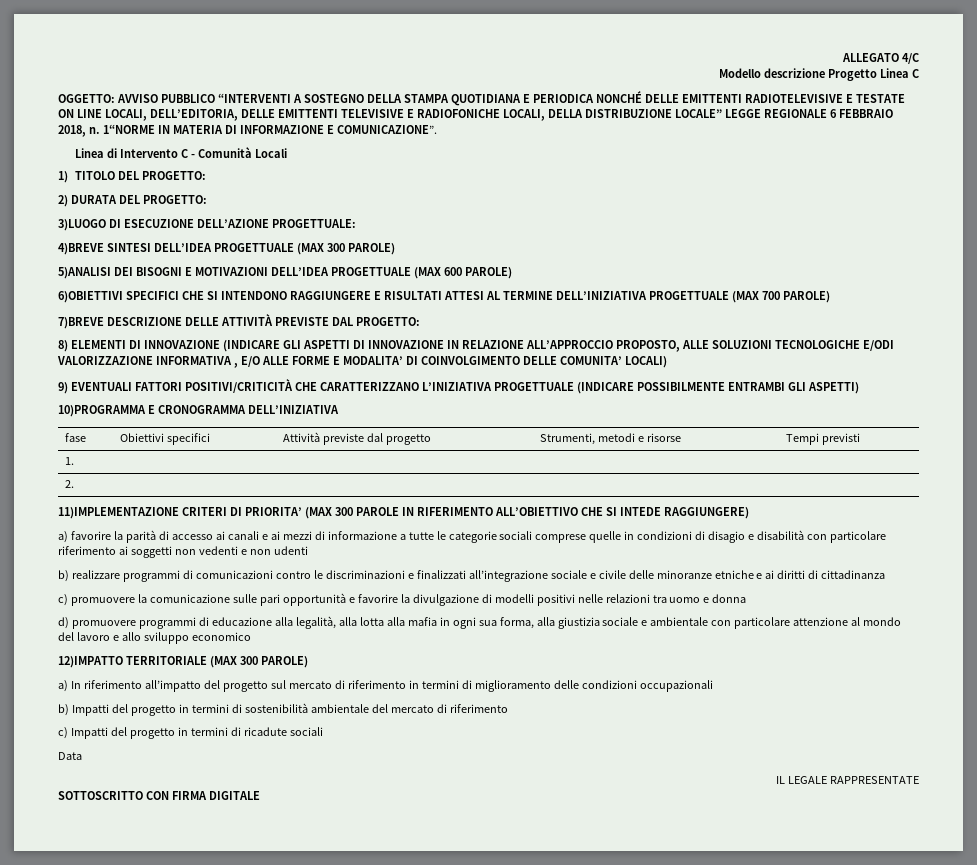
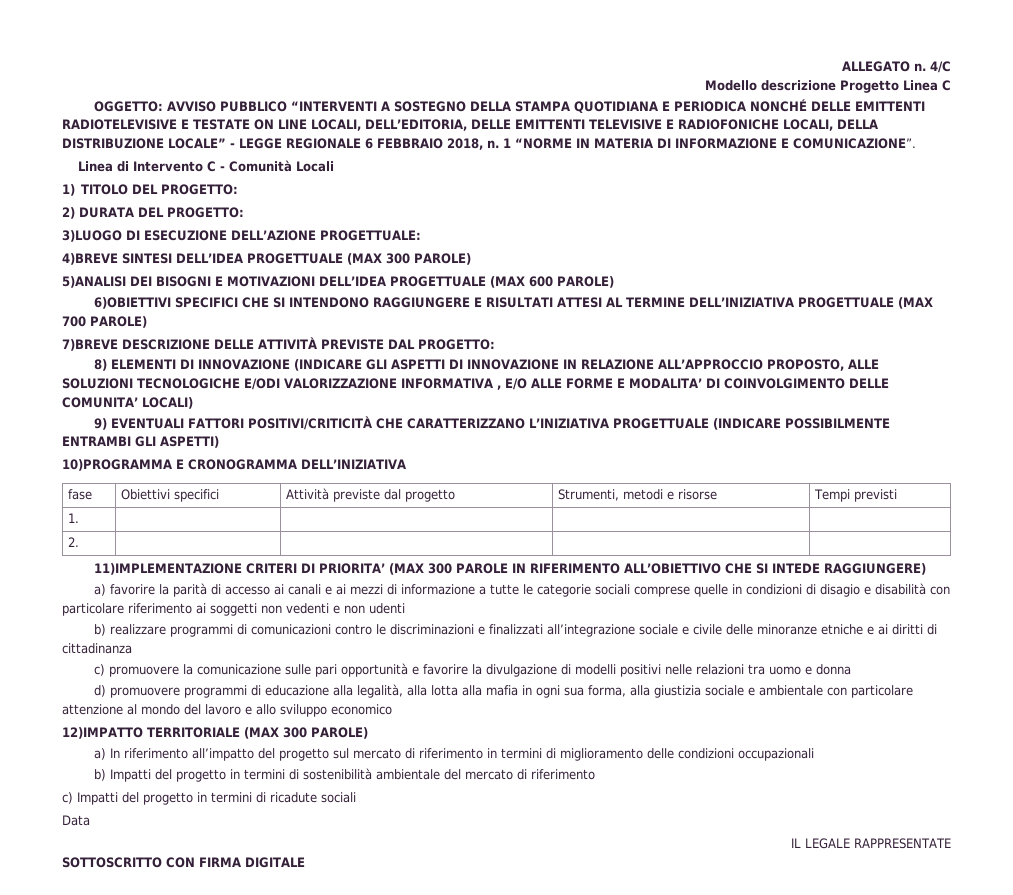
(900, 57) none -> [914,63,926,71] n.
(722, 113) none -> [230,143,235,148] -
[102,124,155,134] 1“NORME -> [503,138,572,149] 1 “NORME

